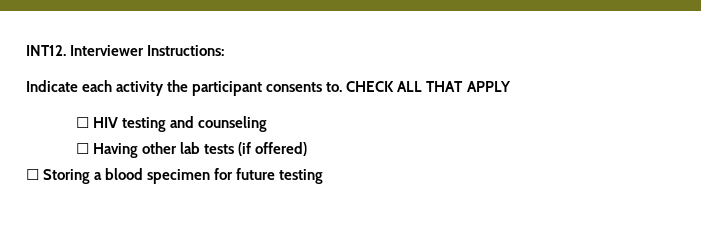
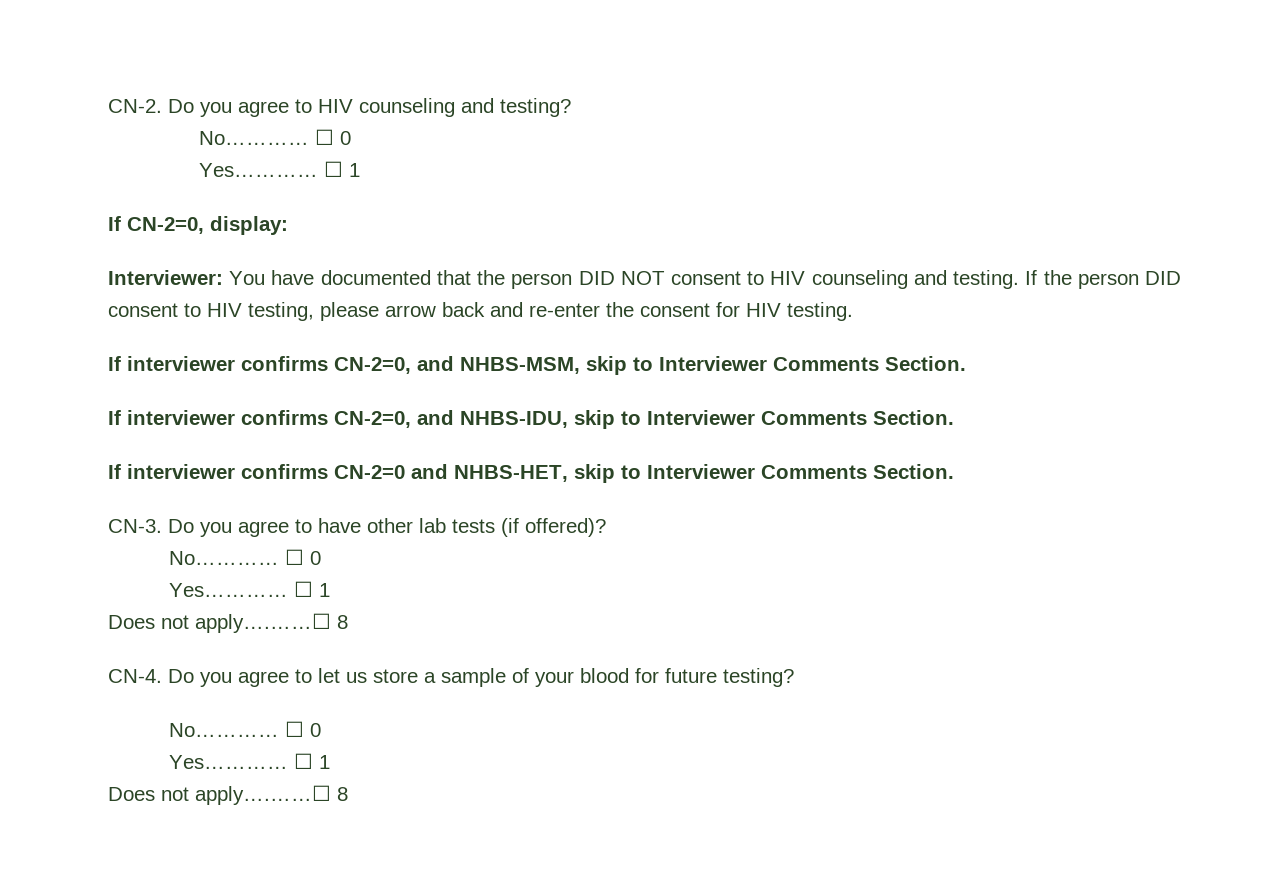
[26,45,225,56] [26,80,512,96] [75,116,268,132] [75,142,308,158] [26,168,324,184] INT12. Interviewer Instructions: // Indicate each activity the participant consents to. CHECK ALL THAT APPLY // ☐ HIV testing and counseling // ☐ Having other lab tests (if offered) // ☐ Storing a blood specimen for future testing -> [108,98,571,117] [198,129,351,145] [198,161,360,177] [108,216,288,235] [108,270,1181,289] [108,302,853,321] [108,356,966,375] [108,410,954,429] [108,464,954,483] [108,518,606,537] [168,549,321,565] [168,581,330,597] [108,613,348,633] [108,668,794,687] [168,721,321,737] [168,753,330,769] [108,785,348,805] CN-2. Do you agree to HIV counseling and testing? // No………… ☐ 0 // Yes………… ☐ 1 // If CN-2=0, display: // Interviewer: You have documented that the person DID NOT consent to HIV counseling and testing. If the person DID consent to HIV testing, please arrow back and re-enter the consent for HIV testing. // If interviewer confirms CN-2=0, and NHBS-MSM, skip to Interviewer Comments Section. // If interviewer confirms CN-2=0, and NHBS-IDU, skip to Interviewer Comments Section. // If interviewer confirms CN-2=0 and NHBS-HET, skip to Interviewer Comments Section. // CN-3. Do you agree to have other lab tests (if offered)? // No………… ☐ 0 // Yes………… ☐ 1 // Does not apply….……☐ 8 // CN-4. Do you agree to let us store a sample of your blood for future testing? // No………… ☐ 0 // Yes………… ☐ 1 // Does not apply….……☐ 8

